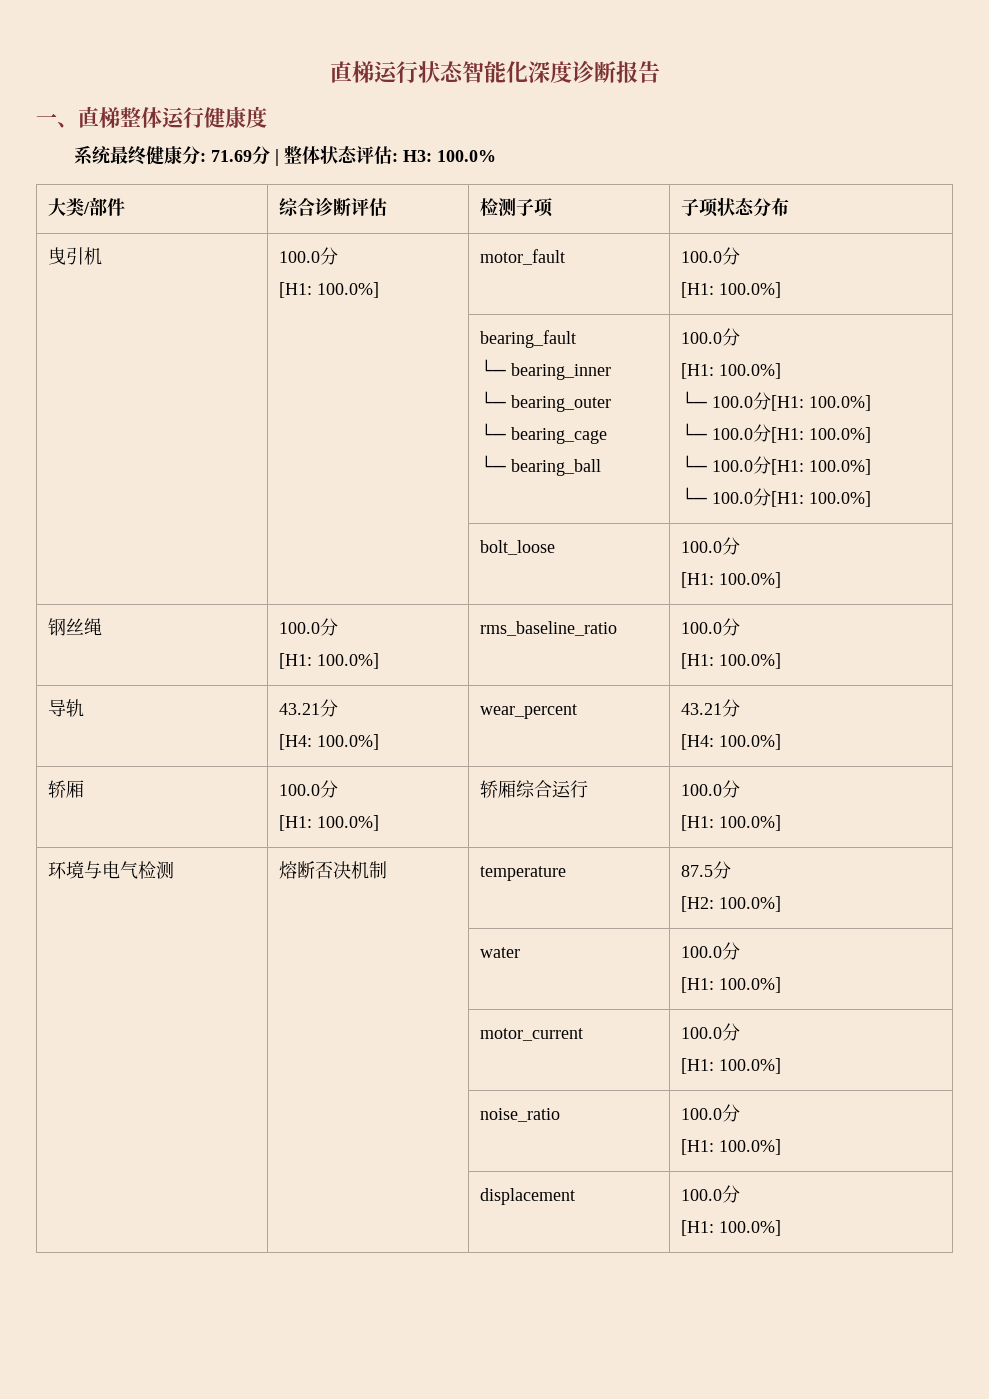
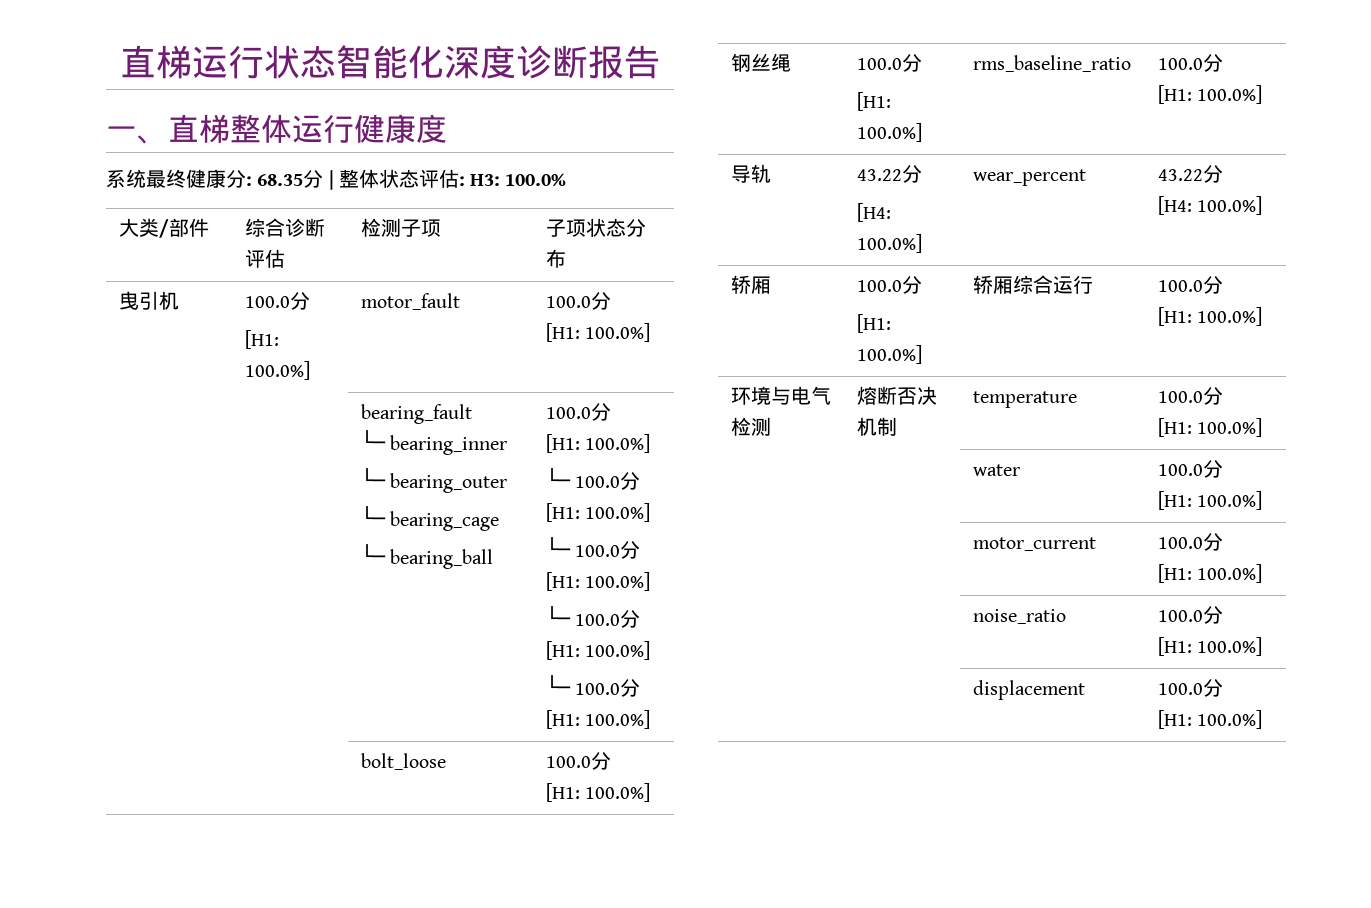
[210,150,252,162] 71.69 -> [257,174,304,186] 68.35
[278,703,320,715] 43.21 -> [857,169,903,181] 43.22
[680,703,722,715] 43.21 -> [1158,169,1204,181] 43.22
[680,861,731,879] [680,896,714,912] 87.5分 // [H2: -> [1158,386,1224,405] [1158,418,1193,437] 100.0分 // [H1:

